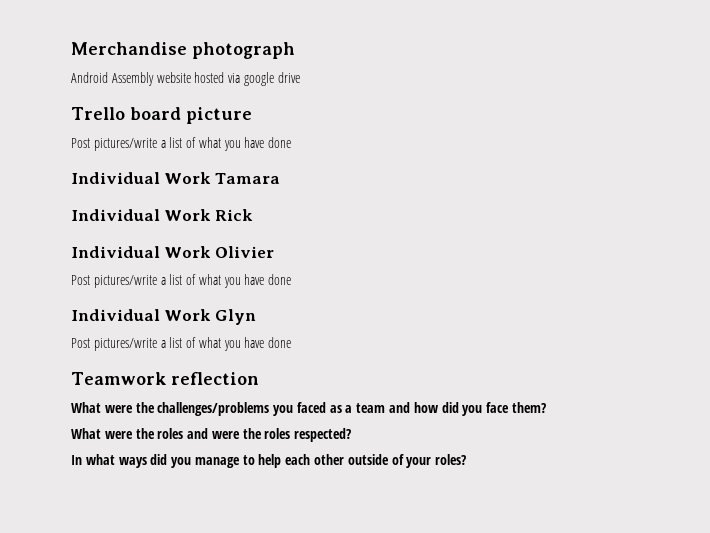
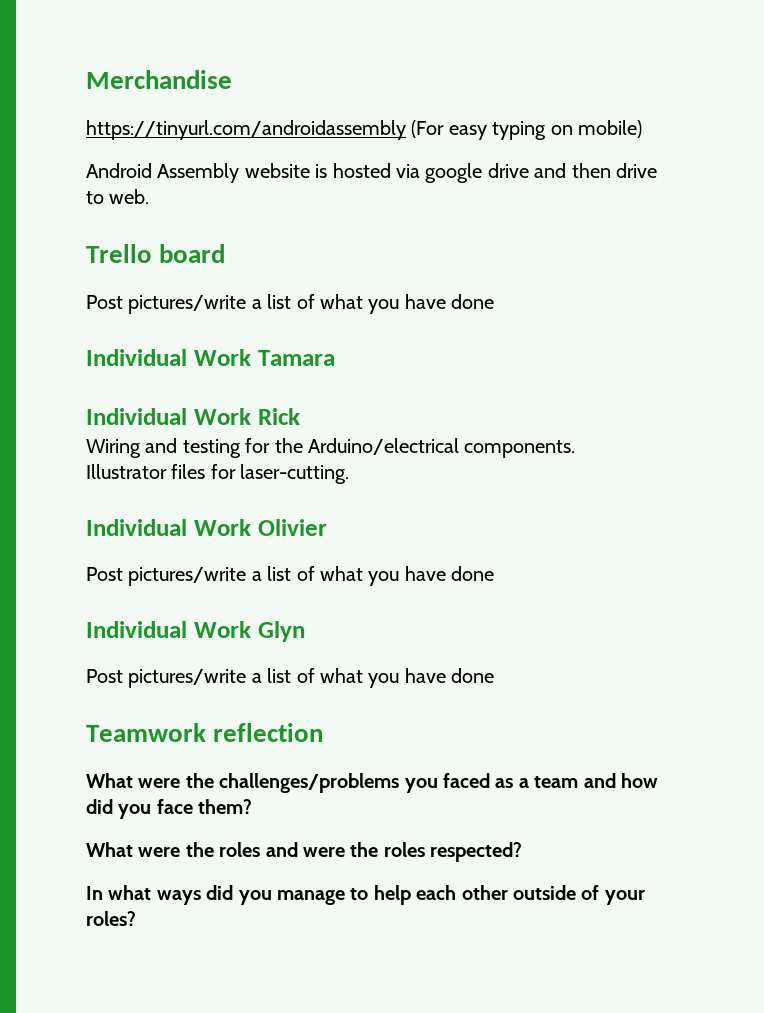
[192,42,295,59] photograph -> [86,120,642,140] // https://tinyurl.com/androidassembly (For easy typing on mobile)
(191, 77) none -> [315,164,328,178] is
(300, 77) none -> [534,163,657,178] [86,189,150,204] and then drive to web.
[185,107,252,124] picture -> (226, 253) none
(254, 215) none -> [86,438,576,458] [86,464,350,484] // Wiring and testing for the Arduino/electrical components. // Illustrator files for laser-cutting.

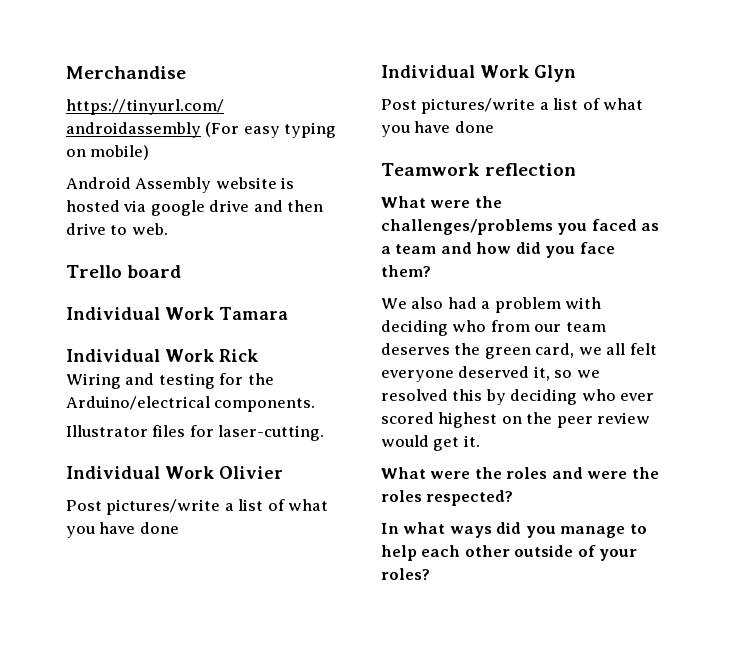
[86,294,495,314] // Post pictures/write a list of what you have done -> (182, 271) none
(253, 806) none -> [381,297,602,313] [381,320,606,336] [381,343,657,359] [381,366,600,382] [381,389,655,405] [381,412,651,428] [381,435,480,451] // We also had a problem with deciding who from our team deserves the green card, we all felt everyone deserved it, so we resolved this by deciding who ever scored highest on the peer review would get it.

